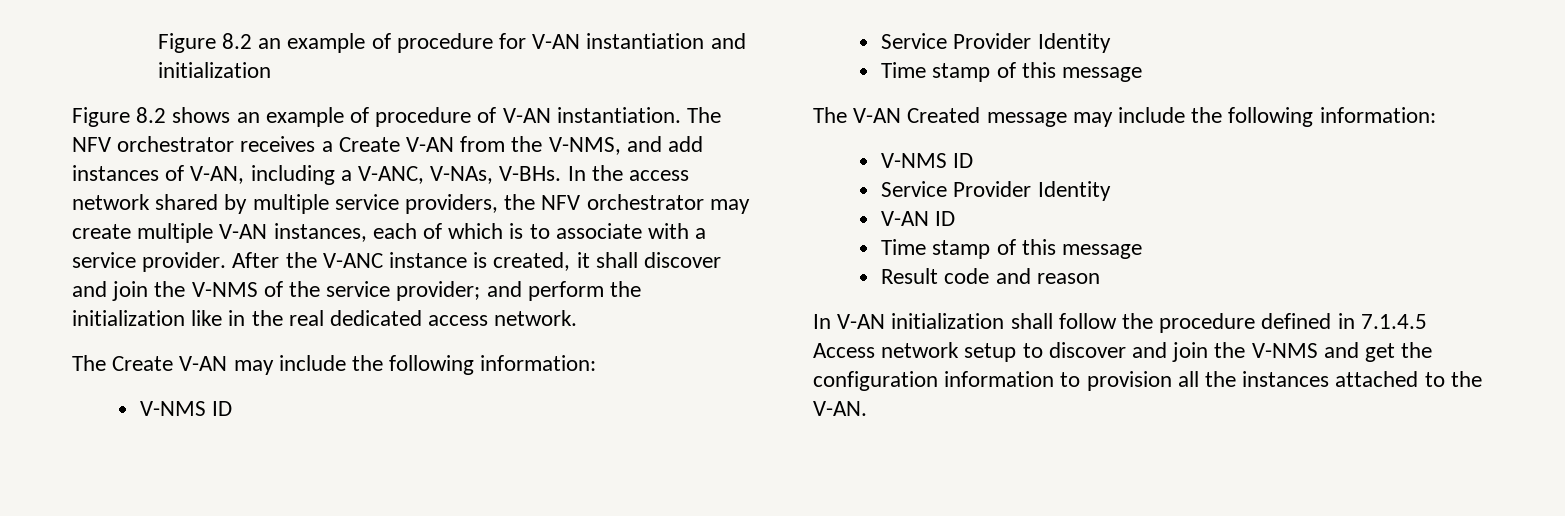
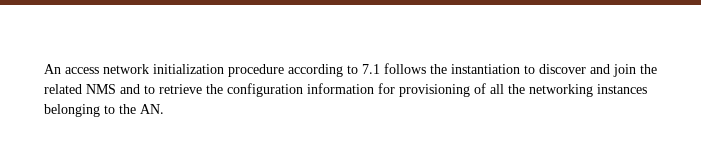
[157,33,746,53] [157,62,271,78] [72,107,722,127] [72,136,704,155] [72,165,690,185] [72,194,750,214] [72,223,707,243] [72,252,722,272] [72,281,642,301] [72,310,578,326] [72,355,597,375] [140,401,233,416] [881,33,1111,53] [881,62,1142,82] [813,107,1436,127] [881,153,974,168] [881,181,1111,201] [881,211,956,226] [881,239,1142,259] [881,268,1100,284] [813,313,1427,333] [813,342,1017,362] Figure 8.2 an example of procedure for V-AN instantiation and initialization // Figure 8.2 shows an example of procedure of V-AN instantiation. The NFV orchestrator receives a Create V-AN from the V-NMS, and add instances of V-AN, including a V-ANC, V-NAs, V-BHs. In the access network shared by multiple service providers, the NFV orchestrator may create multiple V-AN instances, each of which is to associate with a service provider. After the V-ANC instance is created, it shall discover and join the V-NMS of the service provider; and perform the initialization like in the real dedicated access network. // The Create V-AN may include the following information: // V-NMS ID // Service Provider Identity // Time stamp of this message // The V-AN Created message may include the following information: // V-NMS ID // Service Provider Identity // V-AN ID // Time stamp of this message // Result code and reason // In V-AN initialization shall follow the procedure defined in 7.1.4.5 Access network setup -> [44,63,520,77] An access network initialization procedure according to 7.1 follows the instantiation
[1251,342,1433,362] [813,371,1419,391] V-NMS and get the configuration information to provision all the instances attached -> [44,83,647,97] [44,104,100,117] related NMS and to retrieve the configuration information for provisioning of all the networking instances belonging
[813,401,867,416] V-AN. -> [140,104,164,114] AN.

